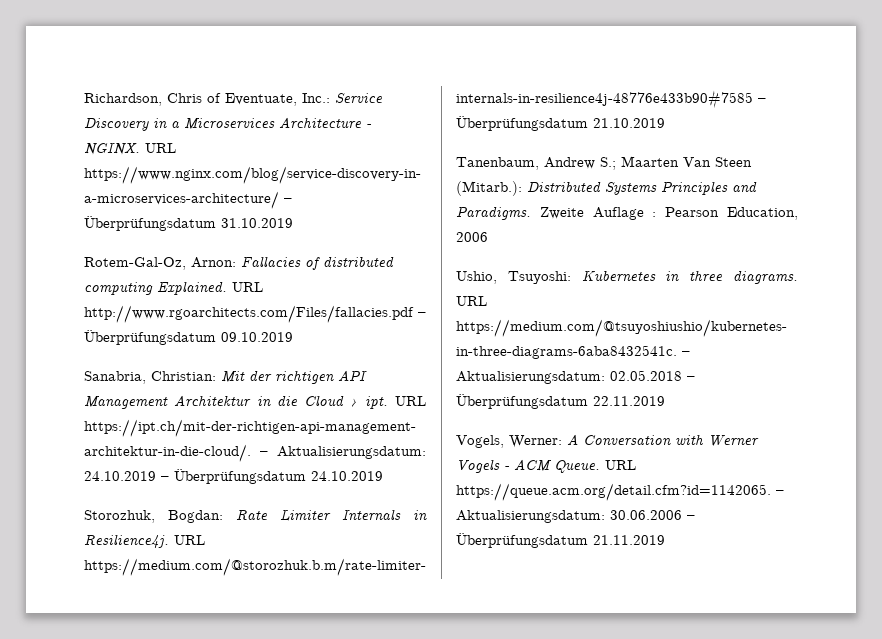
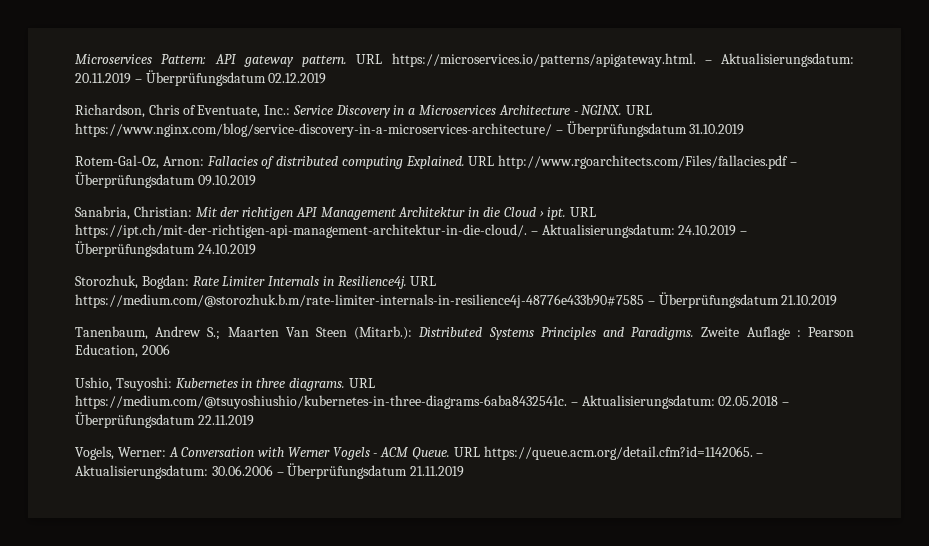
(84, 99) none -> [75,53,854,67] [75,70,327,86] Microservices Pattern: API gateway pattern. URL https://microservices.io/patterns/apigateway.html. – Aktualisierungsdatum: 20.11.2019 – Überprüfungsdatum 02.12.2019 //

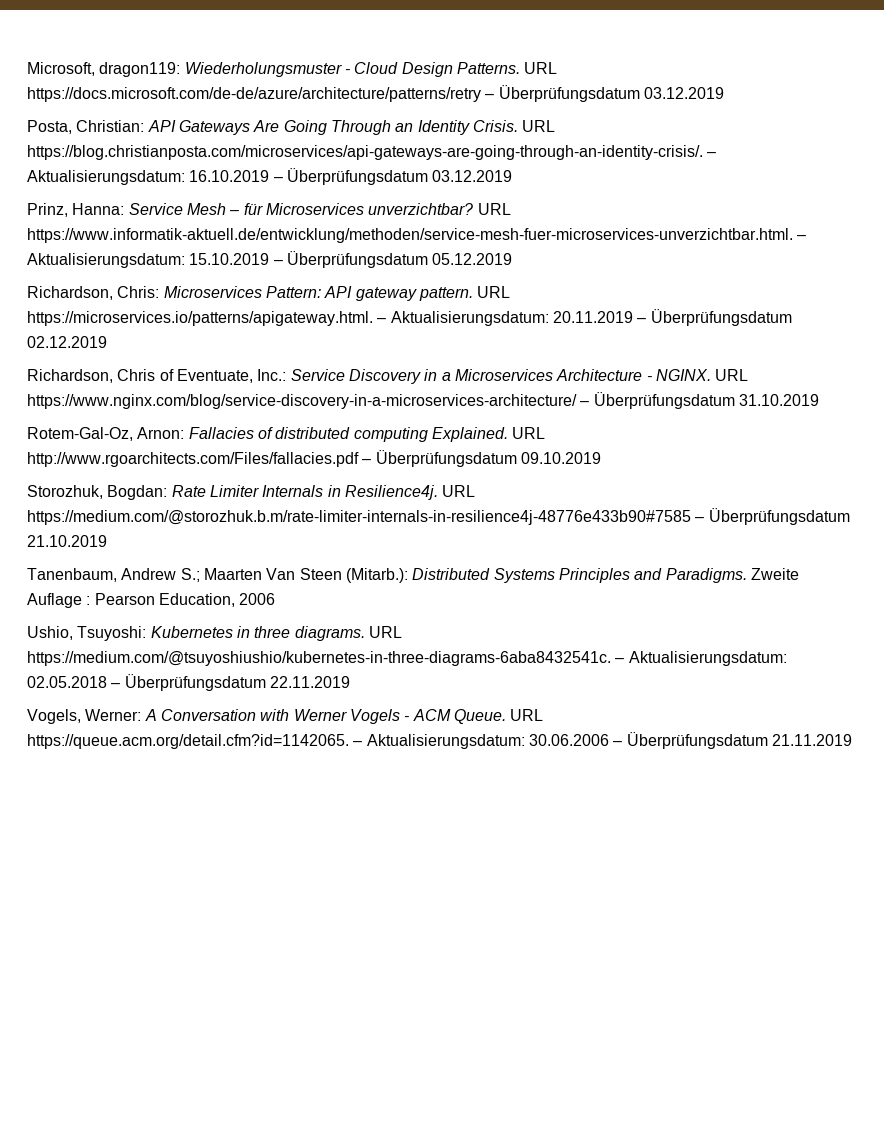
(75, 59) none -> [27,62,558,77] [27,85,724,102] [27,120,556,135] [27,145,717,160] [27,168,513,185] [27,203,511,217] [27,228,807,243] [27,251,513,268] [27,286,160,300] Microsoft, dragon119: Wiederholungsmuster - Cloud Design Patterns. URL https://docs.microsoft.com/de-de/azure/architecture/patterns/retry – Überprüfungsdatum 03.12.2019 // Posta, Christian: API Gateways Are Going Through an Identity Crisis. URL https://blog.christianposta.com/microservices/api-gateways-are-going-through-an-identity-crisis/. – Aktualisierungsdatum: 16.10.2019 – Überprüfungsdatum 03.12.2019 // Prinz, Hanna: Service Mesh – für Microservices unverzichtbar? URL https://www.informatik-aktuell.de/entwicklung/methoden/service-mesh-fuer-microservices-unverzichtbar.html. – Aktualisierungsdatum: 15.10.2019 – Überprüfungsdatum 05.12.2019 // Richardson, Chris:
[75,206,597,220] [75,224,748,238] [75,241,256,257] // Sanabria, Christian: Mit der richtigen API Management Architektur in die Cloud › ipt. URL https://ipt.ch/mit-der-richtigen-api-management-architektur-in-die-cloud/. – Aktualisierungsdatum: 24.10.2019 – Überprüfungsdatum 24.10.2019 -> (601, 458) none

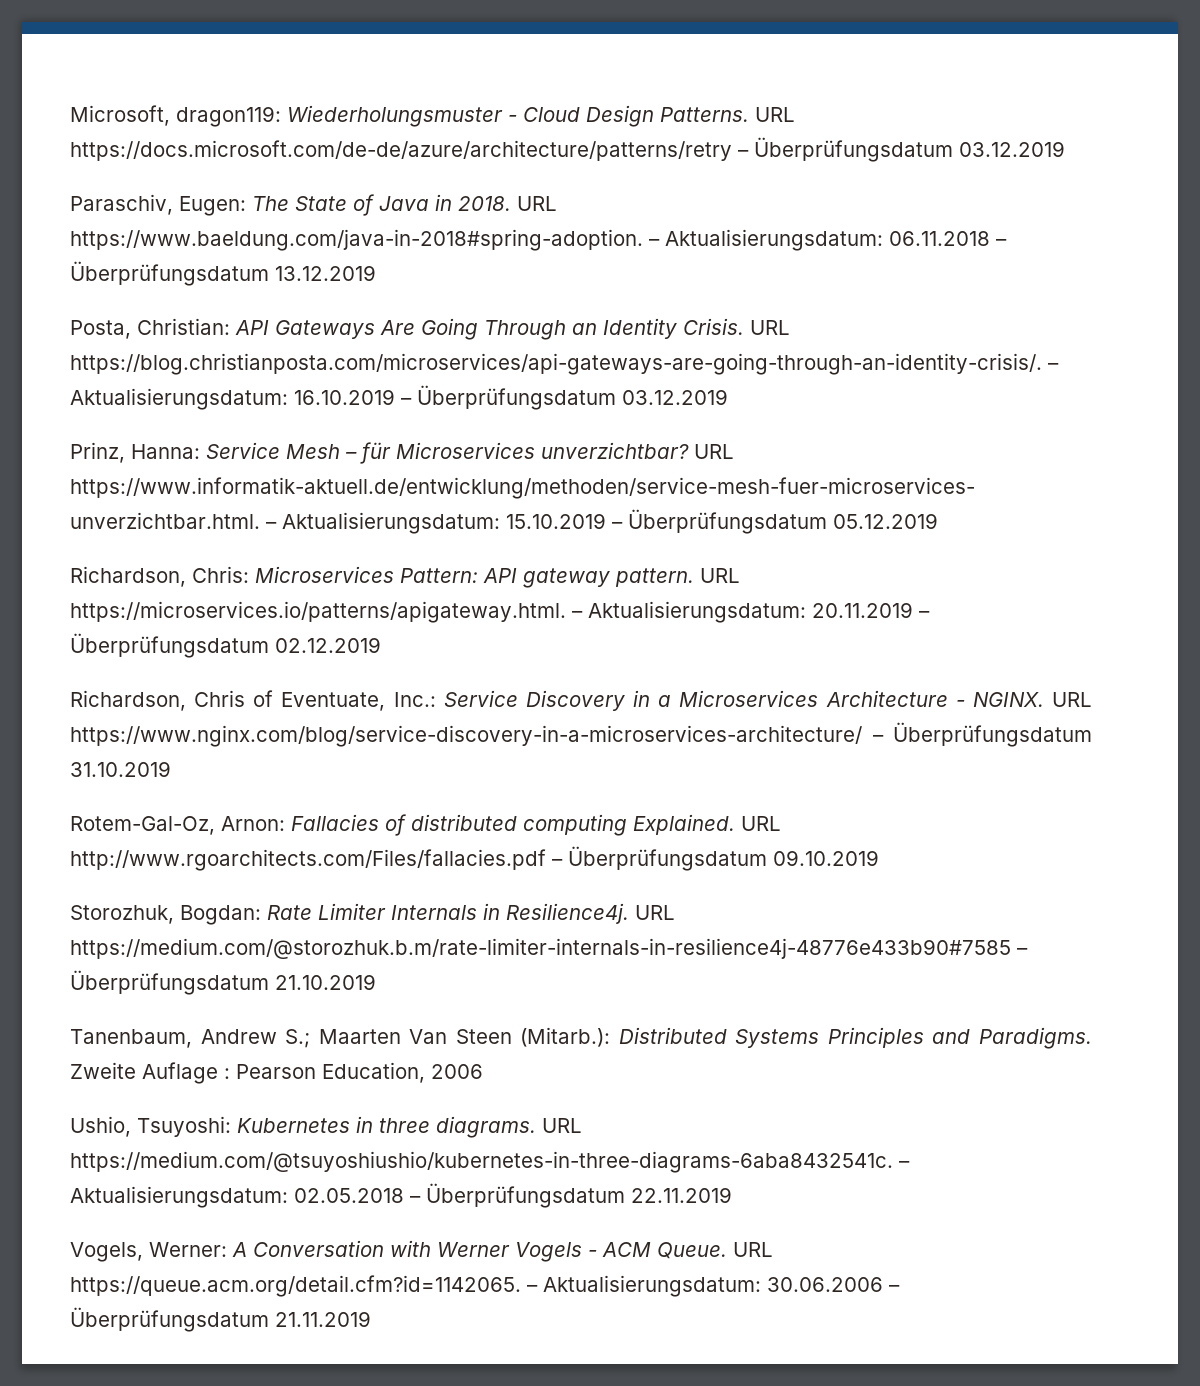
(724, 93) none -> [70,194,557,216] [70,229,1007,251] [70,261,376,286] // Paraschiv, Eugen: The State of Java in 2018. URL https://www.baeldung.com/java-in-2018#spring-adoption. – Aktualisierungsdatum: 06.11.2018 – Überprüfungsdatum 13.12.2019

